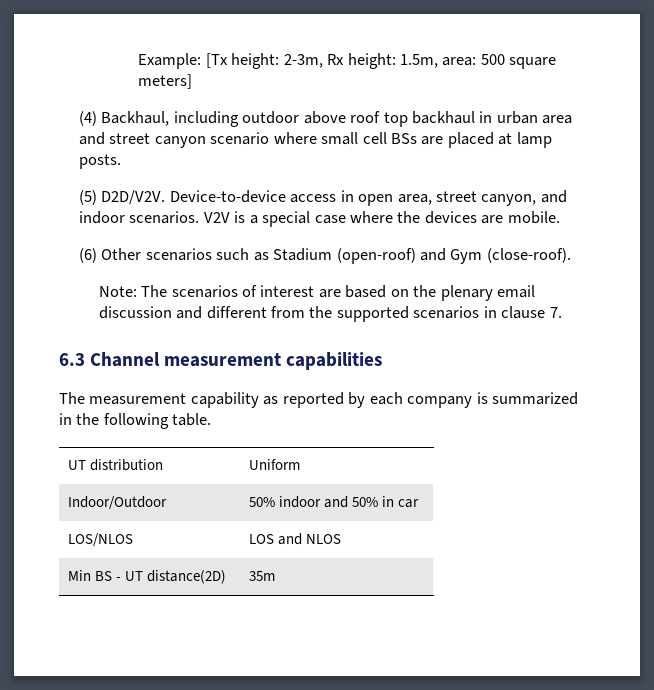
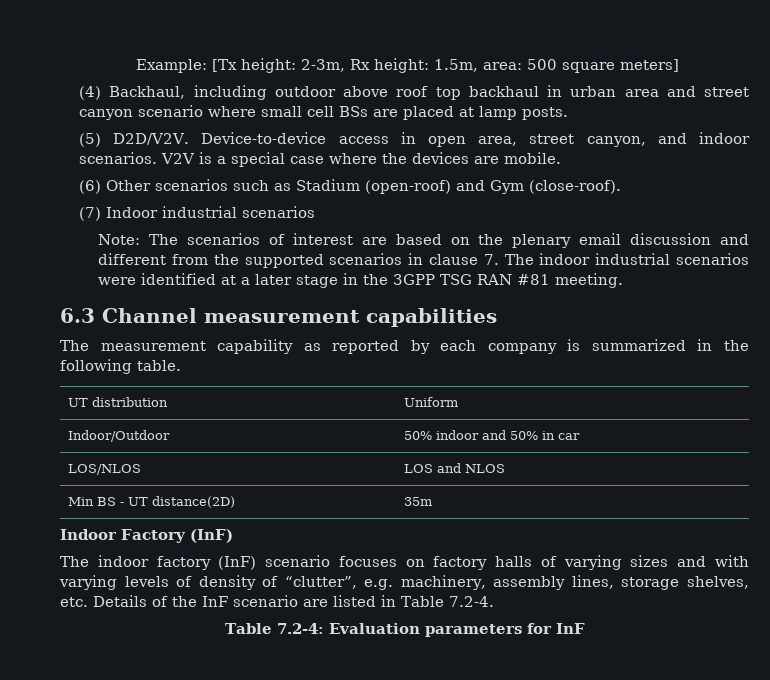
(571, 255) none -> [79,206,316,221] // (7) Indoor industrial scenarios
(562, 312) none -> [504,253,749,265] [98,273,624,288] The indoor industrial scenarios were identified at a later stage in the 3GPP TSG RAN #81 meeting.
(275, 576) none -> [60,529,233,543] [60,555,749,570] [59,575,749,590] [60,595,494,607] [224,623,585,637] // Indoor Factory (InF) // The indoor factory (InF) scenario focuses on factory halls of varying sizes and with varying levels of density of “clutter”, e.g. machinery, assembly lines, storage shelves, etc. Details of the InF scenario are listed in Table 7.2-4. // Table 7.2-4: Evaluation parameters for InF

